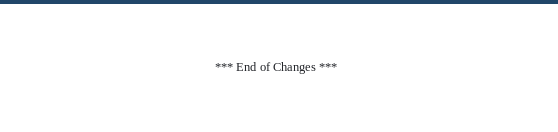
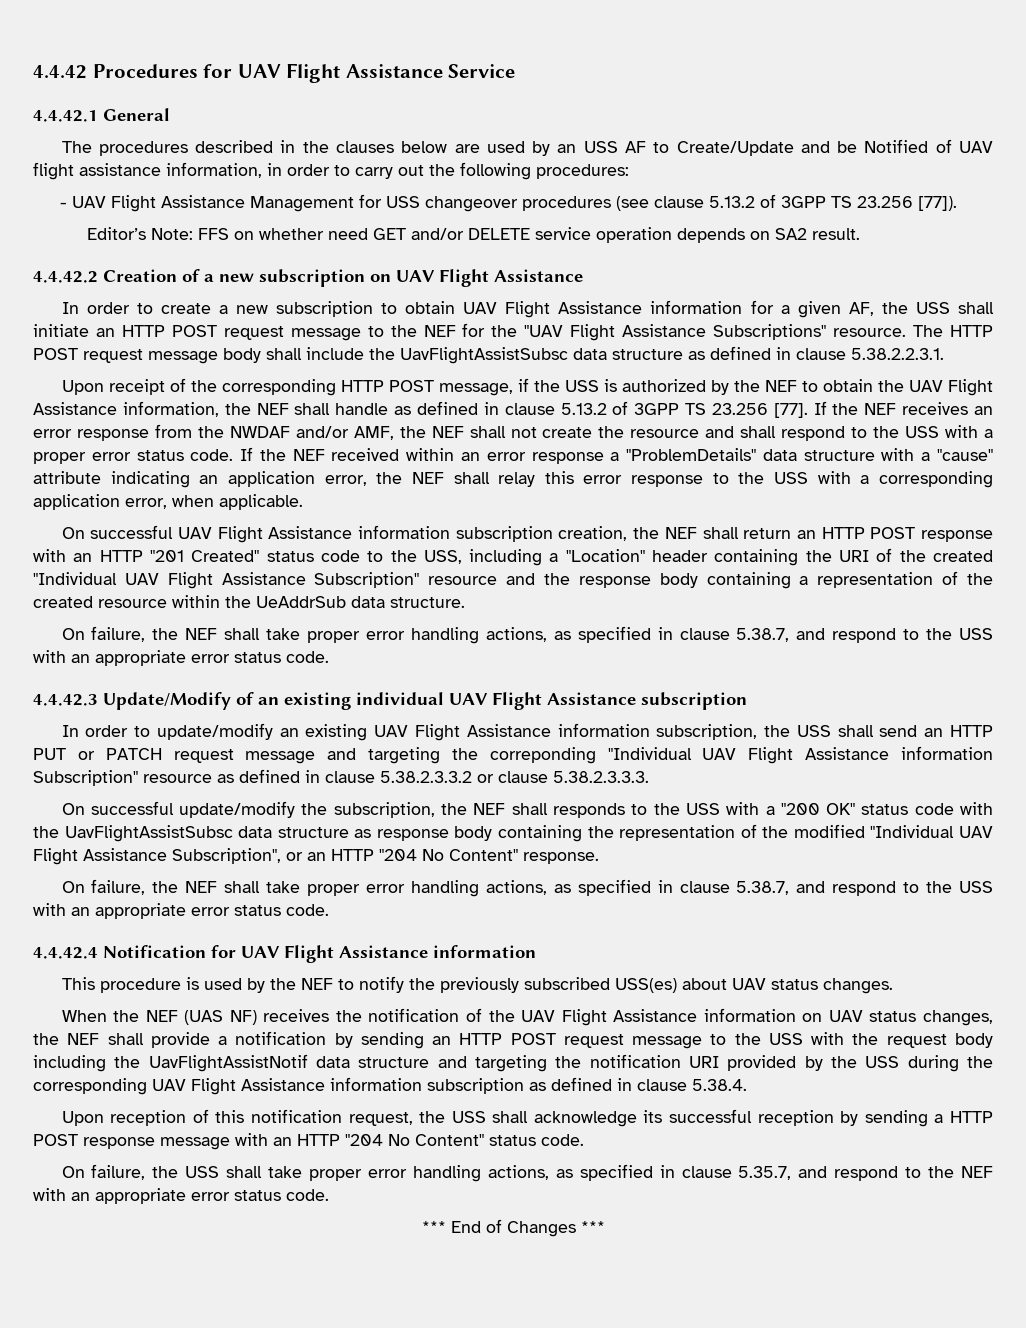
(214, 67) none -> [33,63,516,83] [33,108,170,122] [61,139,993,156] [33,162,629,180] [60,194,958,212] [87,227,861,243] [33,269,583,287] [61,300,994,318] [33,323,994,341] [33,346,944,364] [61,378,993,396] [33,401,994,418] [33,424,994,441] [33,447,994,464] [33,471,993,488] [33,494,303,510] [61,525,994,543] [33,548,993,566] [33,571,994,589] [33,595,465,608] [61,626,994,644] [33,650,329,666] [33,692,747,710] [61,723,993,741] [33,746,993,764] [33,769,649,786] [61,801,994,818] [33,824,993,842] [33,848,599,865] [61,879,994,897] [33,903,329,919] [33,945,536,963] [61,976,893,994] [61,1008,994,1026] [33,1031,994,1049] [33,1054,994,1072] [33,1077,747,1095] [61,1109,993,1127] [33,1133,584,1150] [61,1164,994,1182] [33,1188,329,1204] 4.4.42 Procedures for UAV Flight Assistance Service // 4.4.42.1 General // The procedures described in the clauses below are used by an USS AF to Create/Update and be Notified of UAV flight assistance information, in order to carry out the following procedures: // - UAV Flight Assistance Management for USS changeover procedures (see clause 5.13.2 of 3GPP TS 23.256 [77]). // Editor’s Note: FFS on whether need GET and/or DELETE service operation depends on SA2 result. // 4.4.42.2 Creation of a new subscription on UAV Flight Assistance // In order to create a new subscription to obtain UAV Flight Assistance information for a given AF, the USS shall initiate an HTTP POST request message to the NEF for the "UAV Flight Assistance Subscriptions" resource. The HTTP POST request message body shall include the UavFlightAssistSubsc data structure as defined in clause 5.38.2.2.3.1. // Upon receipt of the corresponding HTTP POST message, if the USS is authorized by the NEF to obtain the UAV Flight Assistance information, the NEF shall handle as defined in clause 5.13.2 of 3GPP TS 23.256 [77]. If the NEF receives an error response from the NWDAF and/or AMF, the NEF shall not create the resource and shall respond to the USS with a proper error status code. If the NEF received within an error response a "ProblemDetails" data structure with a "cause" attribute indicating an application error, the NEF shall relay this error response to the USS with a corresponding application error, when applicable. // On successful UAV Flight Assistance information subscription creation, the NEF shall return an HTTP POST response with an HTTP "201 Created" status code to the USS, including a "Location" header containing the URI of the created "Individual UAV Flight Assistance Subscription" resource and the response body containing a representation of the created resource within the UeAddrSub data structure. // On failure, the NEF shall take proper error handling actions, as specified in clause 5.38.7, and respond to the USS with an appropriate error status code. // 4.4.42.3 Update/Modify of an existing individual UAV Flight Assistance subscription // In order to update/modify an existing UAV Flight Assistance information subscription, the USS shall send an HTTP PUT or PATCH request message and targeting the correponding "Individual UAV Flight Assistance information Subscription" resource as defined in clause 5.38.2.3.3.2 or clause 5.38.2.3.3.3. // On successful update/modify the subscription, the NEF shall responds to the USS with a "200 OK" status code with the UavFlightAssistSubsc data structure as response body containing the representation of the modified "Individual UAV Flight Assistance Subscription", or an HTTP "204 No Content" response. // On failure, the NEF shall take proper error handling actions, as specified in clause 5.38.7, and respond to the USS with an appropriate error status code. // 4.4.42.4 Notification for UAV Flight Assistance information // This procedure is used by the NEF to notify the previously subscribed USS(es) about UAV status changes. // When the NEF (UAS NF) receives the notification of the UAV Flight Assistance information on UAV status changes, the NEF shall provide a notification by sending an HTTP POST request message to the USS with the request body including the UavFlightAssistNotif data structure and targeting the notification URI provided by the USS during the corresponding UAV Flight Assistance information subscription as defined in clause 5.38.4. // Upon reception of this notification request, the USS shall acknowledge its successful reception by sending a HTTP POST response message with an HTTP "204 No Content" status code. // On failure, the USS shall take proper error handling actions, as specified in clause 5.35.7, and respond to the NEF with an appropriate error status code. //

